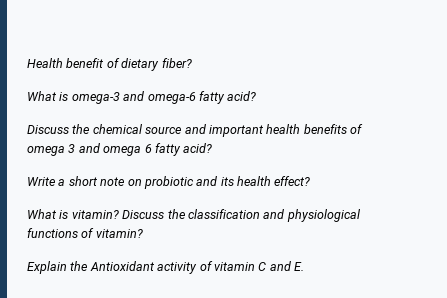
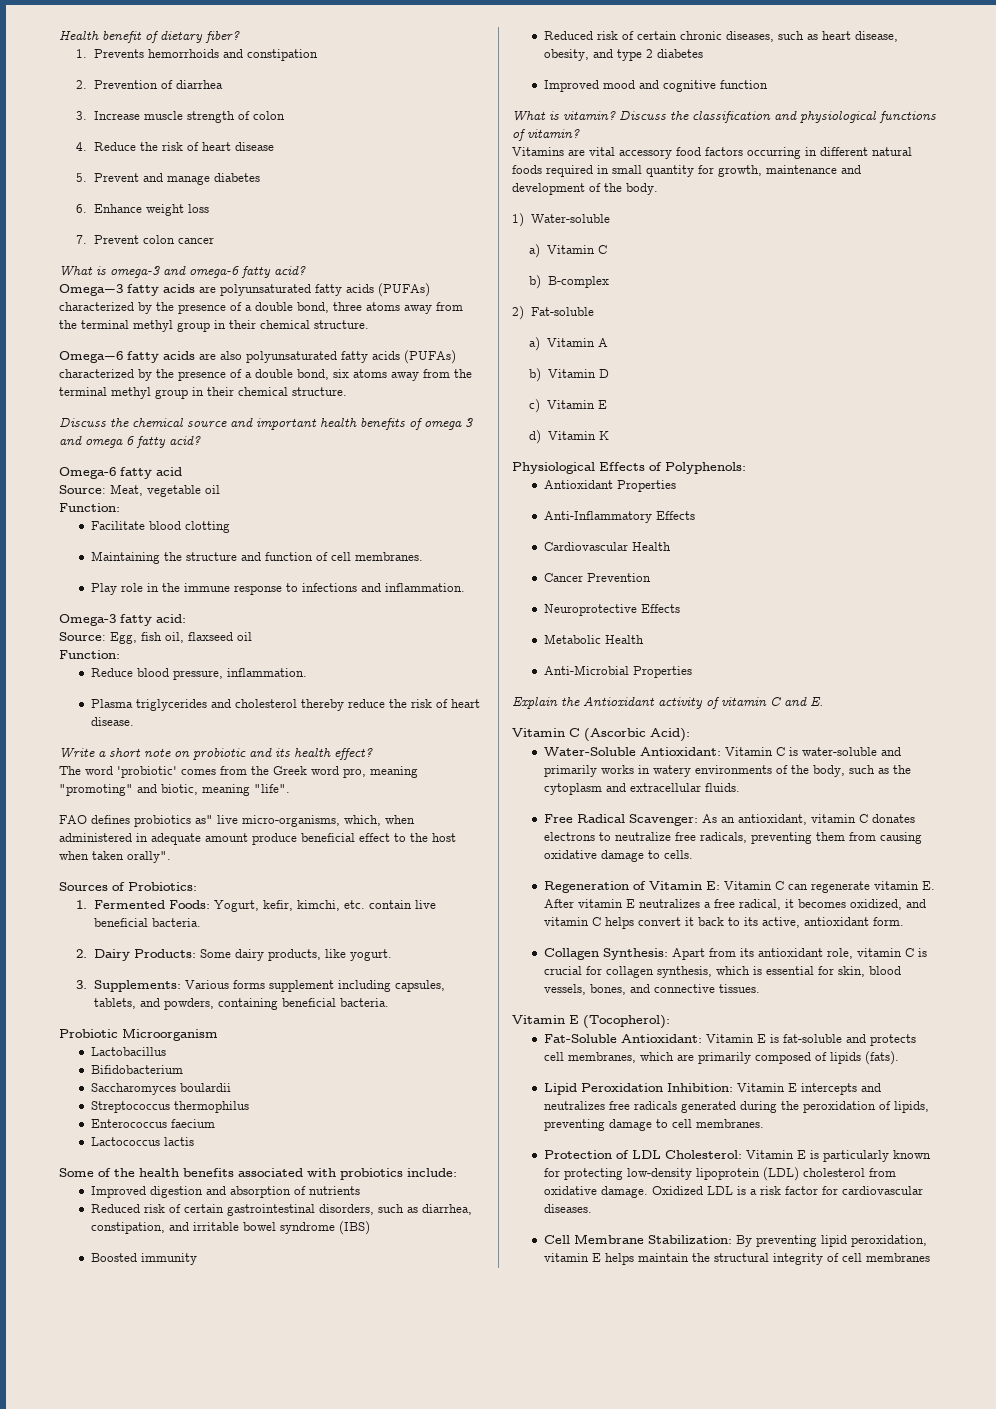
(192, 63) none -> [76,49,318,61] [76,80,223,89] [76,111,285,123] [76,142,274,151] [76,173,260,185] [76,204,209,216] [76,235,214,244] // 1. Prevents hemorrhoids and constipation // 2. Prevention of diarrhea // 3. Increase muscle strength of colon // 4. Reduce the risk of heart disease // 5. Prevent and manage diabetes // 6. Enhance weight loss // 7. Prevent colon cancer
(257, 96) none -> [59,283,430,297] [59,302,463,314] [59,320,369,332] [59,350,456,364] [59,369,472,381] [59,387,347,399] // Omega−3 fatty acids are polyunsaturated fatty acids (PUFAs) characterized by the presence of a double bond, three atoms away from the terminal methyl group in their chemical structure. // Omega−6 fatty acids are also polyunsaturated fatty acids (PUFAs) characterized by the presence of a double bond, six atoms away from the terminal methyl group in their chemical structure.
(213, 148) none -> [59,467,182,479] [59,484,220,497] [59,503,120,512] [90,521,230,533] [90,551,423,564] [90,583,465,595] [59,614,186,626] [59,632,252,644] [59,650,120,659] [90,668,307,680] [90,699,480,711] [90,717,134,726] // Omega-6 fatty acid // Source: Meat, vegetable oil // Function: // Facilitate blood clotting // Maintaining the structure and function of cell membranes. // Play role in the immune response to infections and inflammation. // Omega-3 fatty acid: // Source: Egg, fish oil, flaxseed oil // Function: // Reduce blood pressure, inflammation. // Plasma triglycerides and cholesterol thereby reduce the risk of heart disease.
(311, 181) none -> [59,766,418,778] [59,784,290,796] [59,815,415,827] [59,833,456,845] [59,851,171,863] [59,882,197,891] [76,900,436,912] [93,918,201,927] [76,949,392,961] [76,980,445,992] [93,998,389,1010] [59,1028,218,1041] [90,1047,166,1056] [90,1065,183,1074] [90,1083,231,1095] [90,1101,249,1113] [90,1119,215,1128] [90,1137,194,1146] [59,1168,457,1180] [90,1186,360,1198] [90,1204,472,1216] [90,1221,370,1235] [90,1253,197,1265] [543,31,898,42] [543,49,703,61] [543,80,768,92] // The word 'probiotic' comes from the Greek word pro, meaning "promoting" and biotic, meaning "life". // FAO defines probiotics as" live micro-organisms, which, when administered in adequate amount produce beneficial effect to the host when taken orally". // Sources of Probiotics: // 1. Fermented Foods: Yogurt, kefir, kimchi, etc. contain live beneficial bacteria. // 2. Dairy Products: Some dairy products, like yogurt. // 3. Supplements: Various forms supplement including capsules, tablets, and powders, containing beneficial bacteria. // Probiotic Microorganism // Lactobacillus // Bifidobacterium // Saccharomyces boulardii // Streptococcus thermophilus // Enterococcus faecium // Lactococcus lactis // Some of the health benefits associated with probiotics include: // Improved digestion and absorption of nutrients // Reduced risk of certain gastrointestinal disorders, such as diarrhea, constipation, and irritable bowel syndrome (IBS) // Boosted immunity // Reduced risk of certain chronic diseases, such as heart disease, obesity, and type 2 diabetes // Improved mood and cognitive function
(143, 233) none -> [512,147,912,159] [512,165,861,177] [512,183,658,195] [512,213,610,227] [529,244,607,258] [529,275,609,289] [512,306,594,320] [529,337,608,351] [529,368,609,382] [529,399,607,413] [529,430,609,444] [512,462,746,474] [543,480,676,492] [543,511,695,523] [543,542,671,551] [543,573,651,582] [543,604,680,616] [543,634,644,644] [543,665,692,678] // Vitamins are vital accessory food factors occurring in different natural foods required in small quantity for growth, maintenance and development of the body. // 1) Water-soluble // a) Vitamin C // b) B-complex // 2) Fat-soluble // a) Vitamin A // b) Vitamin D // c) Vitamin E // d) Vitamin K // Physiological Effects of Polyphenols: // Antioxidant Properties // Anti-Inflammatory Effects // Cardiovascular Health // Cancer Prevention // Neuroprotective Effects // Metabolic Health // Anti-Microbial Properties
(304, 266) none -> [512,728,690,742] [543,747,901,756] [543,765,911,777] [543,783,740,795] [543,814,915,826] [543,832,922,844] [543,850,693,862] [543,881,935,893] [543,899,926,910] [543,917,904,929] [543,948,927,960] [543,966,901,978] [543,984,760,995] [512,1015,670,1029] [543,1034,916,1046] [543,1051,899,1065] [543,1083,881,1095] [543,1101,929,1113] [543,1119,764,1131] [543,1150,931,1162] [543,1167,896,1181] [543,1186,923,1198] [543,1204,592,1213] [543,1234,927,1247] [543,1253,930,1265] // Vitamin C (Ascorbic Acid): // Water-Soluble Antioxidant: Vitamin C is water-soluble and primarily works in watery environments of the body, such as the cytoplasm and extracellular fluids. // Free Radical Scavenger: As an antioxidant, vitamin C donates electrons to neutralize free radicals, preventing them from causing oxidative damage to cells. // Regeneration of Vitamin E: Vitamin C can regenerate vitamin E. After vitamin E neutralizes a free radical, it becomes oxidized, and vitamin C helps convert it back to its active, antioxidant form. // Collagen Synthesis: Apart from its antioxidant role, vitamin C is crucial for collagen synthesis, which is essential for skin, blood vessels, bones, and connective tissues. // Vitamin E (Tocopherol): // Fat-Soluble Antioxidant: Vitamin E is fat-soluble and protects cell membranes, which are primarily composed of lipids (fats). // Lipid Peroxidation Inhibition: Vitamin E intercepts and neutralizes free radicals generated during the peroxidation of lipids, preventing damage to cell membranes. // Protection of LDL Cholesterol: Vitamin E is particularly known for protecting low-density lipoprotein (LDL) cholesterol from oxidative damage. Oxidized LDL is a risk factor for cardiovascular diseases. // Cell Membrane Stabilization: By preventing lipid peroxidation, vitamin E helps maintain the structural integrity of cell membranes

